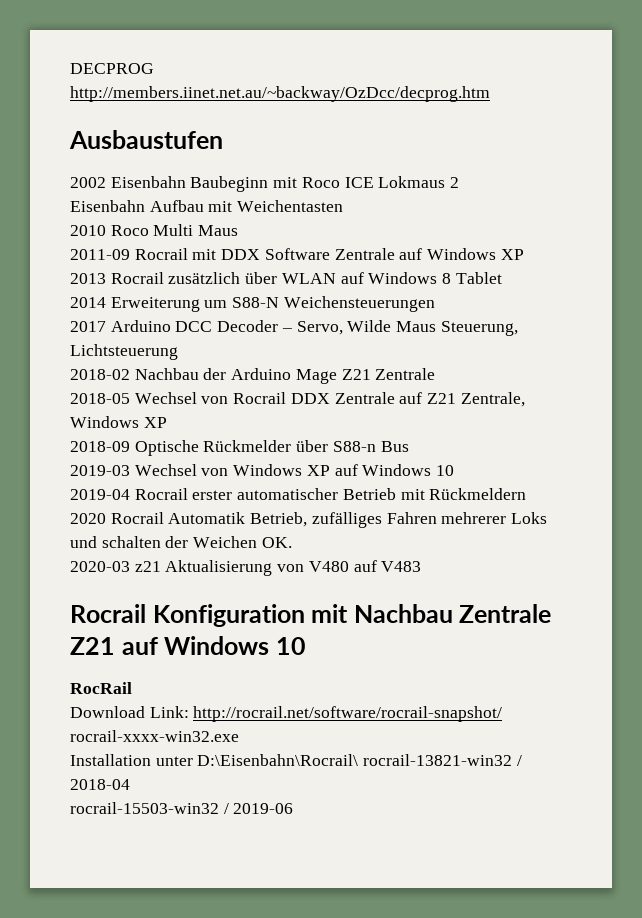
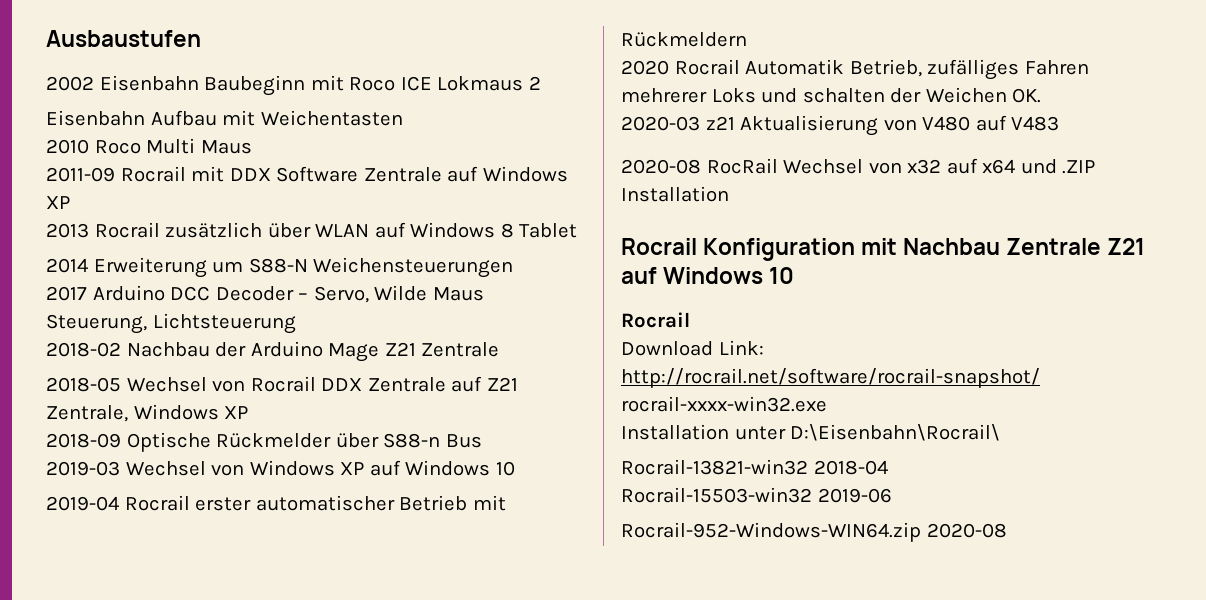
[70,63,154,74] [70,86,490,102] DECPROG http://members.iinet.net.au/~backway/OzDcc/decprog.htm // -> (46, 38) none
(422, 566) none -> [621,158,1096,174] [621,186,729,202] // 2020-08 RocRail Wechsel von x32 auf x64 und .ZIP Installation
[70,682,132,694] RocRail -> [621,312,690,328] Rocrail
[363,754,522,766] rocrail-13821-win32 / -> [621,459,808,475] // Rocrail-13821-win32
[70,802,229,814] rocrail-15503-win32 / -> [621,487,812,503] Rocrail-15503-win32
(294, 808) none -> [621,522,1007,542] // Rocrail-952-Windows-WIN64.zip 2020-08

